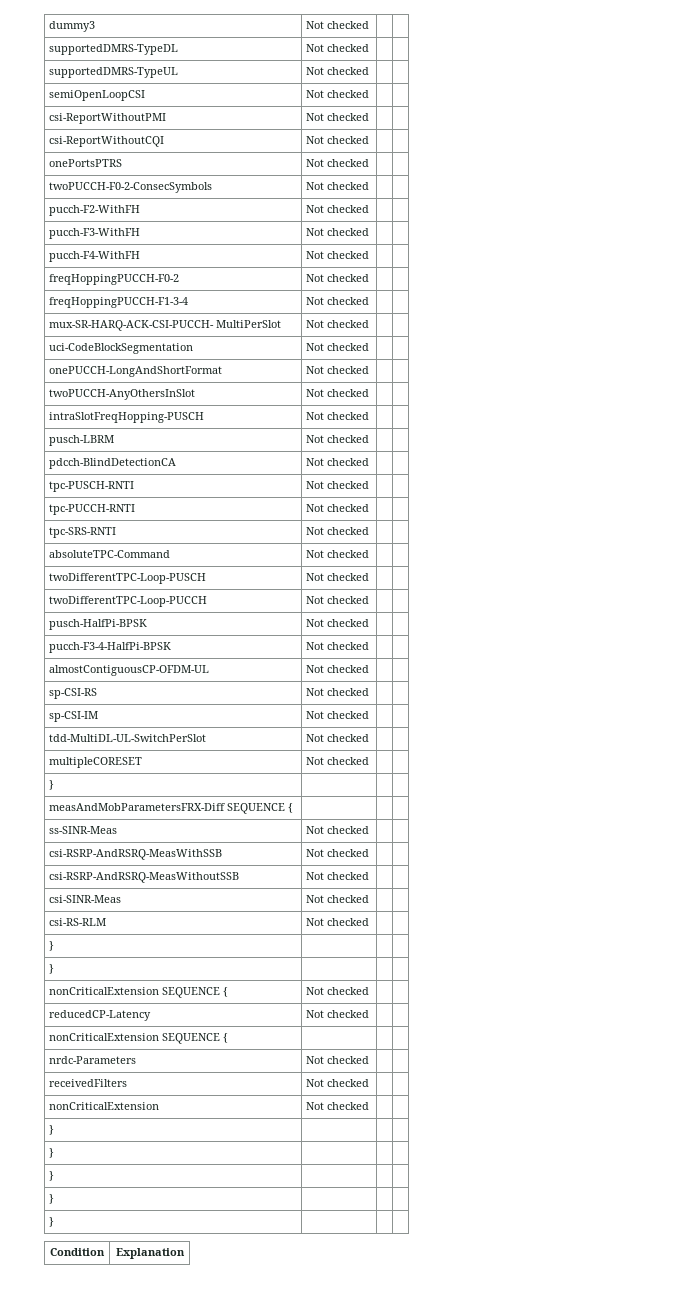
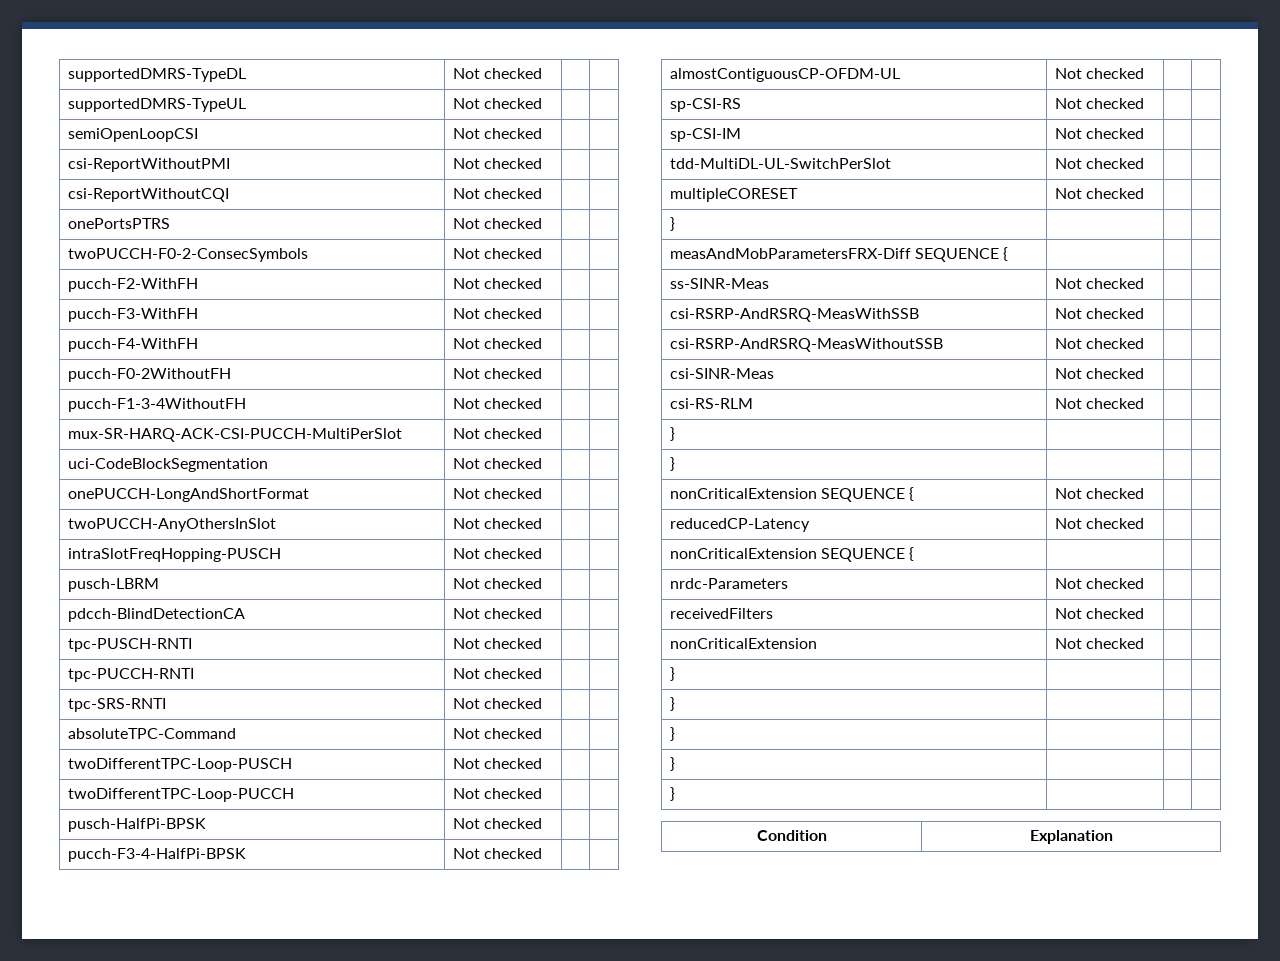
[49,21,96,32] [306,21,370,29] dummy3 | Not checked | | // -> (67, 75) none
[49,274,180,285] [306,274,370,282] [49,297,189,308] [306,297,370,305] [49,320,282,331] freqHoppingPUCCH-F0-2 | Not checked | | // freqHoppingPUCCH-F1-3-4 | Not checked | | // mux-SR-HARQ-ACK-CSI-PUCCH- MultiPerSlot -> [67,368,231,382] [452,368,542,379] [67,398,246,412] [452,398,542,409] [67,428,402,442] pucch-F0-2WithoutFH | Not checked | | // pucch-F1-3-4WithoutFH | Not checked | | // mux-SR-HARQ-ACK-CSI-PUCCH-MultiPerSlot

